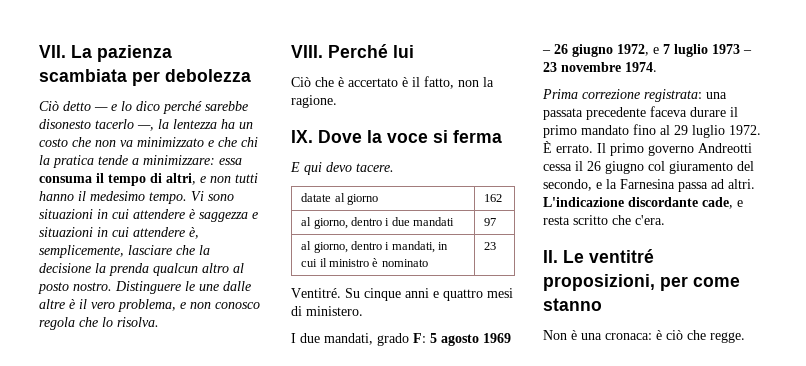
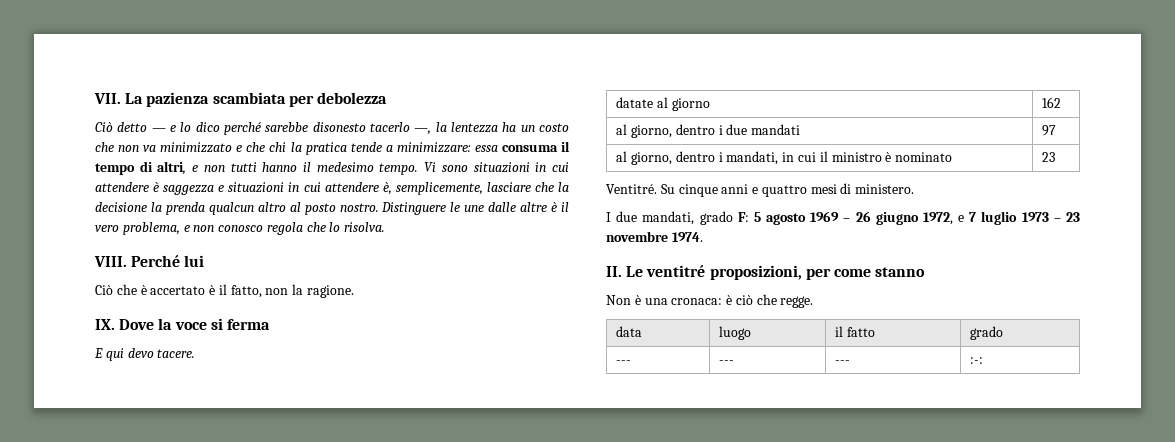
[542,89,727,102] [543,106,738,120] [543,124,761,138] [543,141,752,156] [543,161,754,174] [543,179,755,192] [543,197,743,209] [543,215,665,225] // Prima correzione registrata: una passata precedente faceva durare il primo mandato fino al 29 luglio 1972. È errato. Il primo governo Andreotti cessa il 26 giugno col giuramento del secondo, e la Farnesina passa ad altri. L'indicazione discordante cade, e resta scritto che c'era. -> (703, 237) none
(745, 337) none -> [616,326,643,337] [719,326,752,340] [835,326,876,337] [970,326,1004,340] [616,360,632,364] [719,360,735,364] [835,360,851,364] [970,357,984,364] // data | luogo | il fatto | grado // --- | --- | --- | :-:

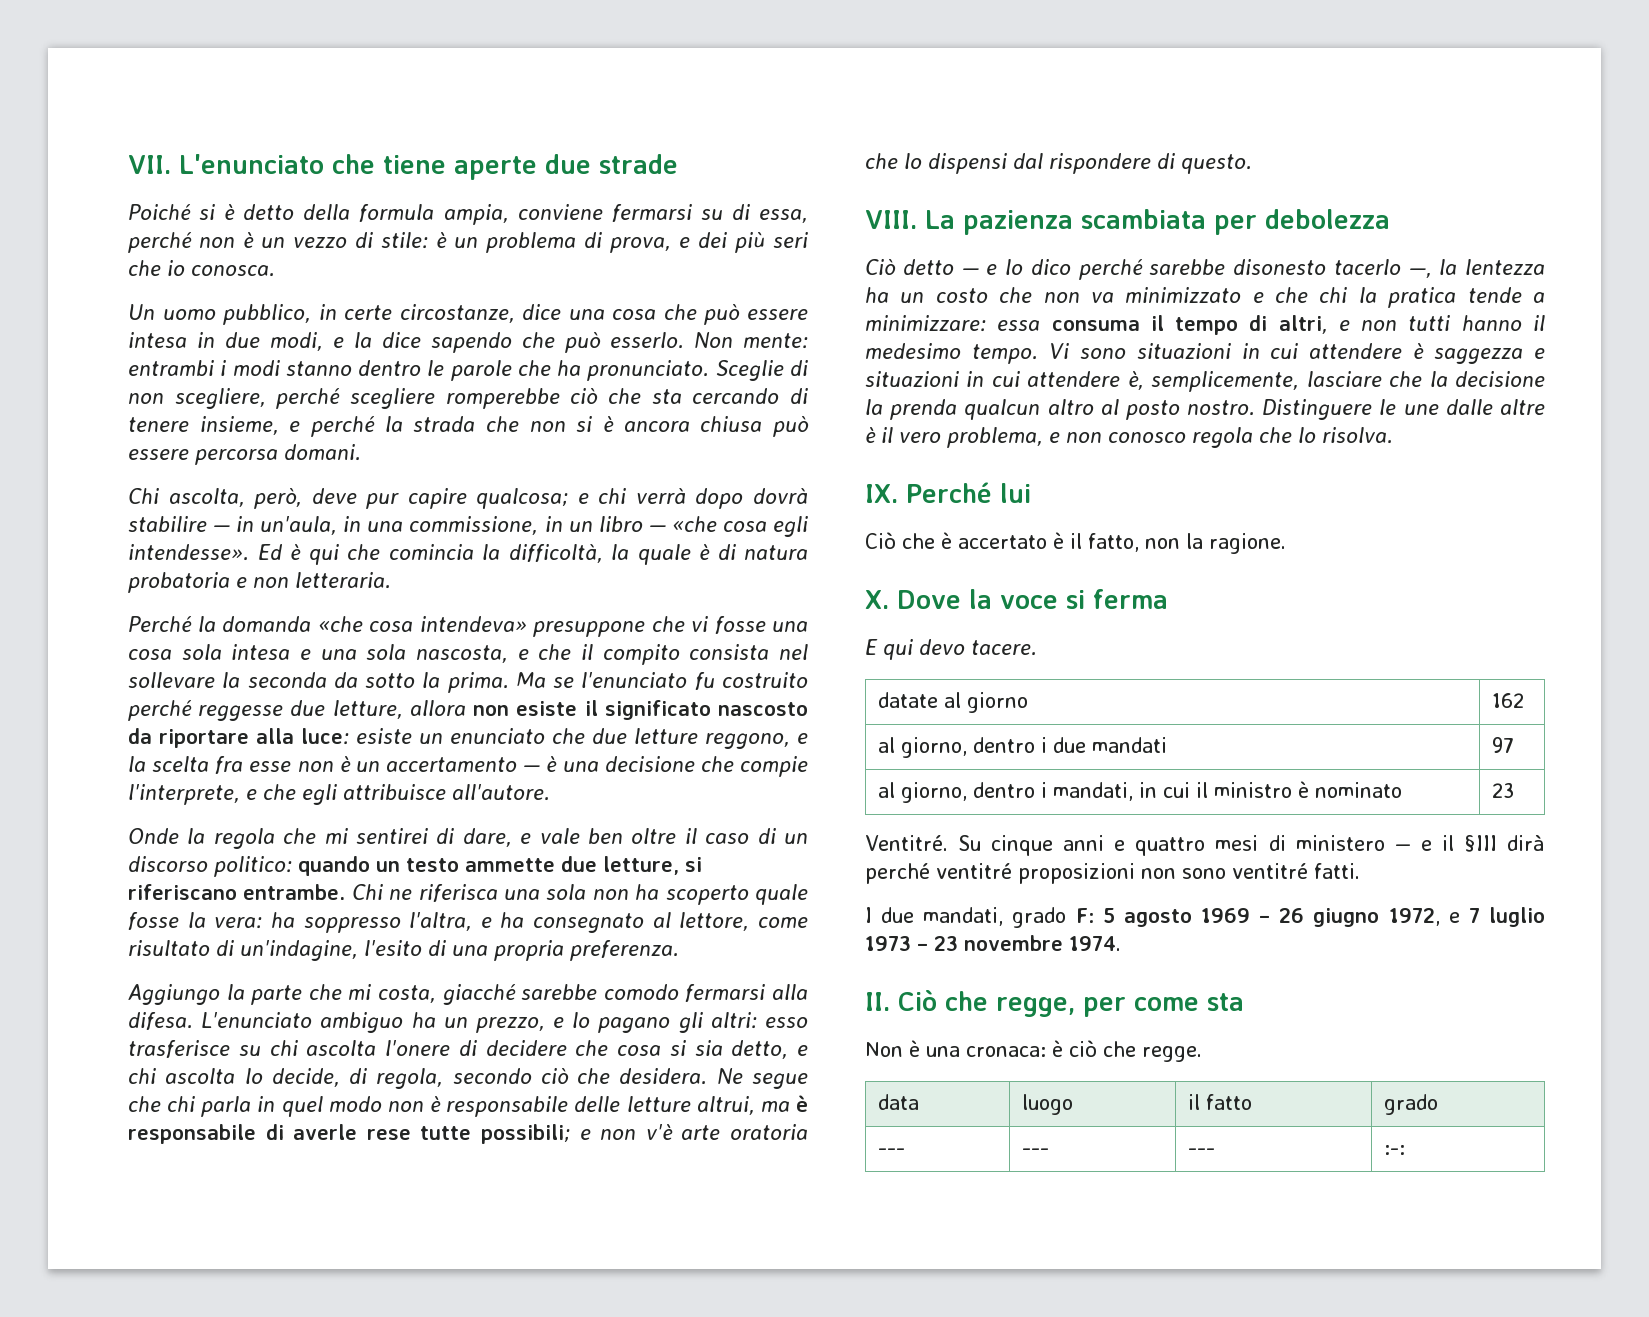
(121, 98) none -> [179,154,678,180] [128,204,809,225] [128,232,808,253] [128,260,275,277] [128,303,808,325] [128,331,808,353] [128,360,808,381] [128,387,808,409] [128,415,809,437] [128,444,361,465] [128,487,808,509] [128,516,809,537] [128,544,808,565] [128,572,391,593] [128,616,808,637] [128,644,808,665] [128,672,808,693] [128,700,808,721] [128,728,808,749] [128,756,808,777] [128,784,550,805] [128,828,808,849] [128,856,702,877] [128,884,808,905] [128,912,808,933] [128,940,679,961] [128,984,809,1005] [128,1012,808,1033] [128,1040,808,1059] [128,1067,808,1089] [128,1095,808,1117] [128,1124,809,1144] [865,153,1252,174] [865,210,917,229] L'enunciato che tiene aperte due strade // Poiché si è detto della formula ampia, conviene fermarsi su di essa, perché non è un vezzo di stile: è un problema di prova, e dei più seri che io conosca. // Un uomo pubblico, in certe circostanze, dice una cosa che può essere intesa in due modi, e la dice sapendo che può esserlo. Non mente: entrambi i modi stanno dentro le parole che ha pronunciato. Sceglie di non scegliere, perché scegliere romperebbe ciò che sta cercando di tenere insieme, e perché la strada che non si è ancora chiusa può essere percorsa domani. // Chi ascolta, però, deve pur capire qualcosa; e chi verrà dopo dovrà stabilire — in un'aula, in una commissione, in un libro — «che cosa egli intendesse». Ed è qui che comincia la difficoltà, la quale è di natura probatoria e non letteraria. // Perché la domanda «che cosa intendeva» presuppone che vi fosse una cosa sola intesa e una sola nascosta, e che il compito consista nel sollevare la seconda da sotto la prima. Ma se l'enunciato fu costruito perché reggesse due letture, allora non esiste il significato nascosto da riportare alla luce: esiste un enunciato che due letture reggono, e la scelta fra esse non è un accertamento — è una decisione che compie l'interprete, e che egli attribuisce all'autore. // Onde la regola che mi sentirei di dare, e vale ben oltre il caso di un discorso politico: quando un testo ammette due letture, si riferiscano entrambe. Chi ne riferisca una sola non ha scoperto quale fosse la vera: ha soppresso l'altra, e ha consegnato al lettore, come risultato di un'indagine, l'esito di una propria preferenza. // Aggiungo la parte che mi costa, giacché sarebbe comodo fermarsi alla difesa. L'enunciato ambiguo ha un prezzo, e lo pagano gli altri: esso trasferisce su chi ascolta l'onere di decidere che cosa si sia detto, e chi ascolta lo decide, di regola, secondo ciò che desidera. Ne segue che chi parla in quel modo non è responsabile delle letture altrui, ma è responsabile di averle rese tutte possibili; e non v'è arte oratoria che lo dispensi dal rispondere di questo. // VIII.
[94,256,127,267] VIII. -> [865,484,898,503] IX.
[95,319,115,330] IX. -> [865,590,889,609] X.
[855,184,915,194] ministero. -> [1295,835,1545,852] [865,863,1360,884] ministero — e il §III dirà perché ventitré proposizioni non sono ventitré fatti.
[626,265,802,280] Le ventitré proposizioni, -> [898,990,1075,1017] Ciò che regge,
[875,267,926,277] stanno -> [1207,993,1244,1011] sta

